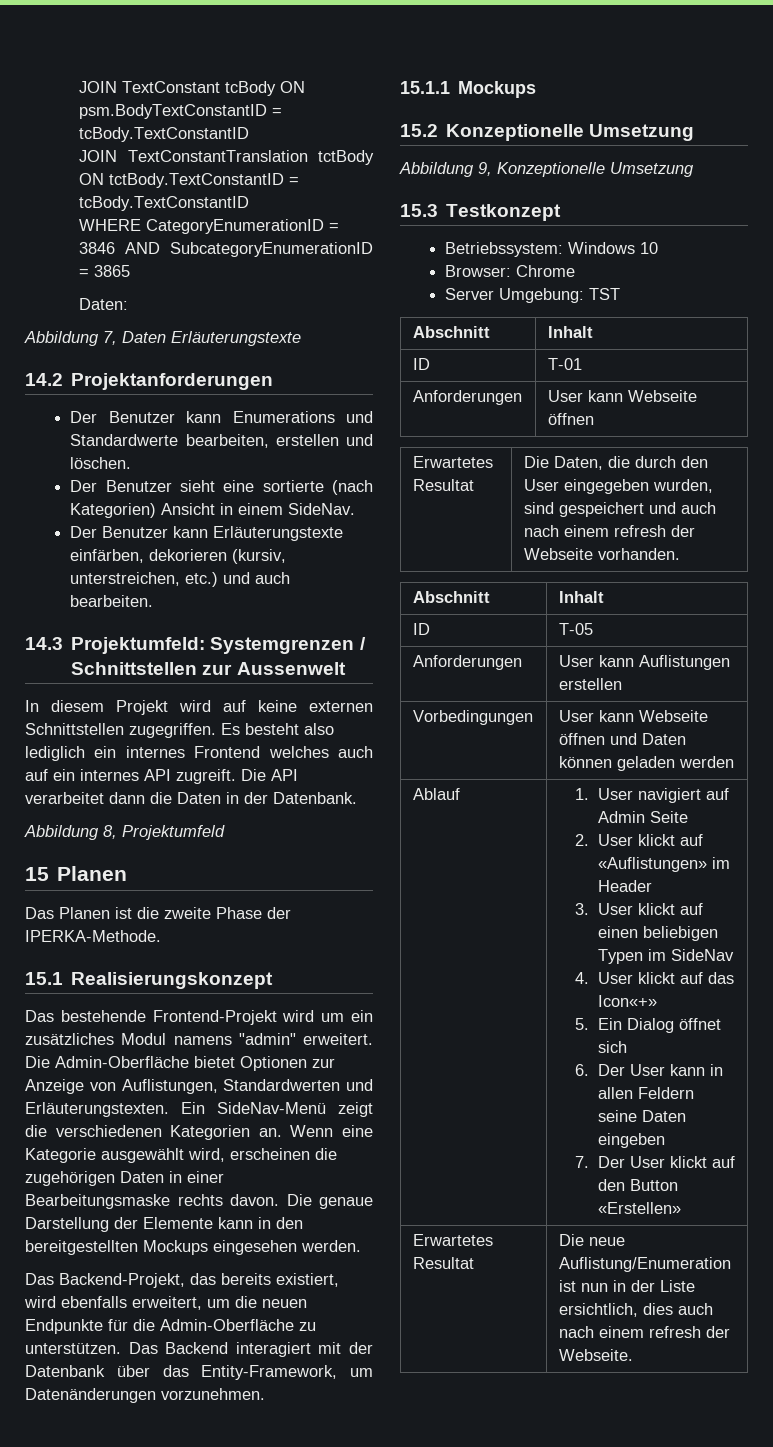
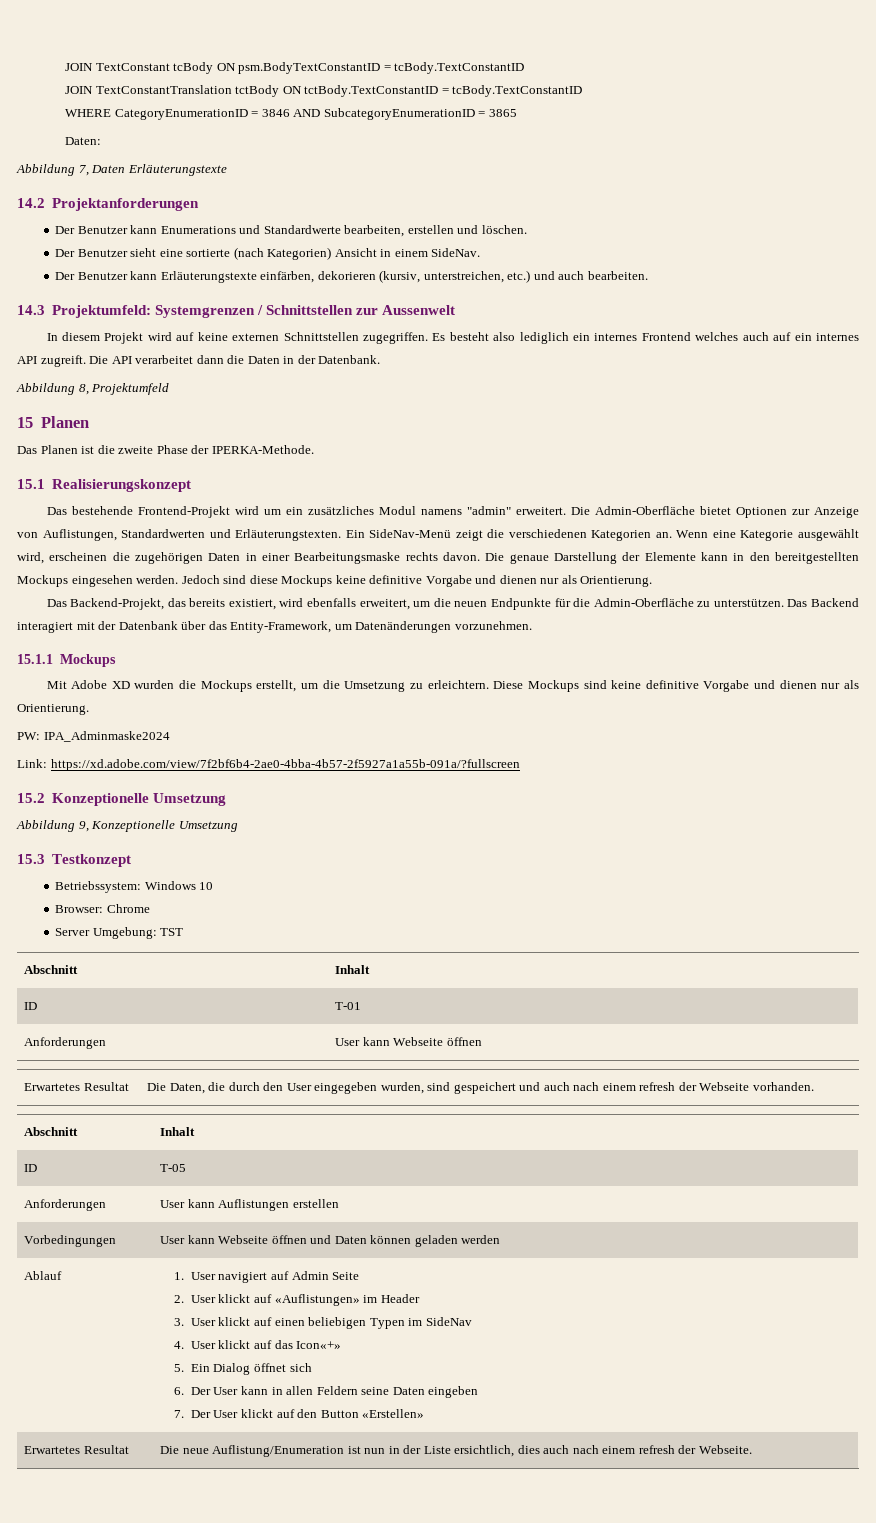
(361, 1246) none -> [181,575,653,587] Jedoch sind diese Mockups keine definitive Vorgabe und dienen nur als Orientierung.
(537, 89) none -> [46,680,860,692] [17,704,89,715] [17,731,170,742] [17,759,520,771] // Mit Adobe XD wurden die Mockups erstellt, um die Umsetzung zu erleichtern. Diese Mockups sind keine definitive Vorgabe und dienen nur als Orientierung. // PW: IPA_Adminmaske2024 // Link: https://xd.adobe.com/view/7f2bf6b4-2ae0-4bba-4b57-2f5927a1a55b-091a/?fullscreen

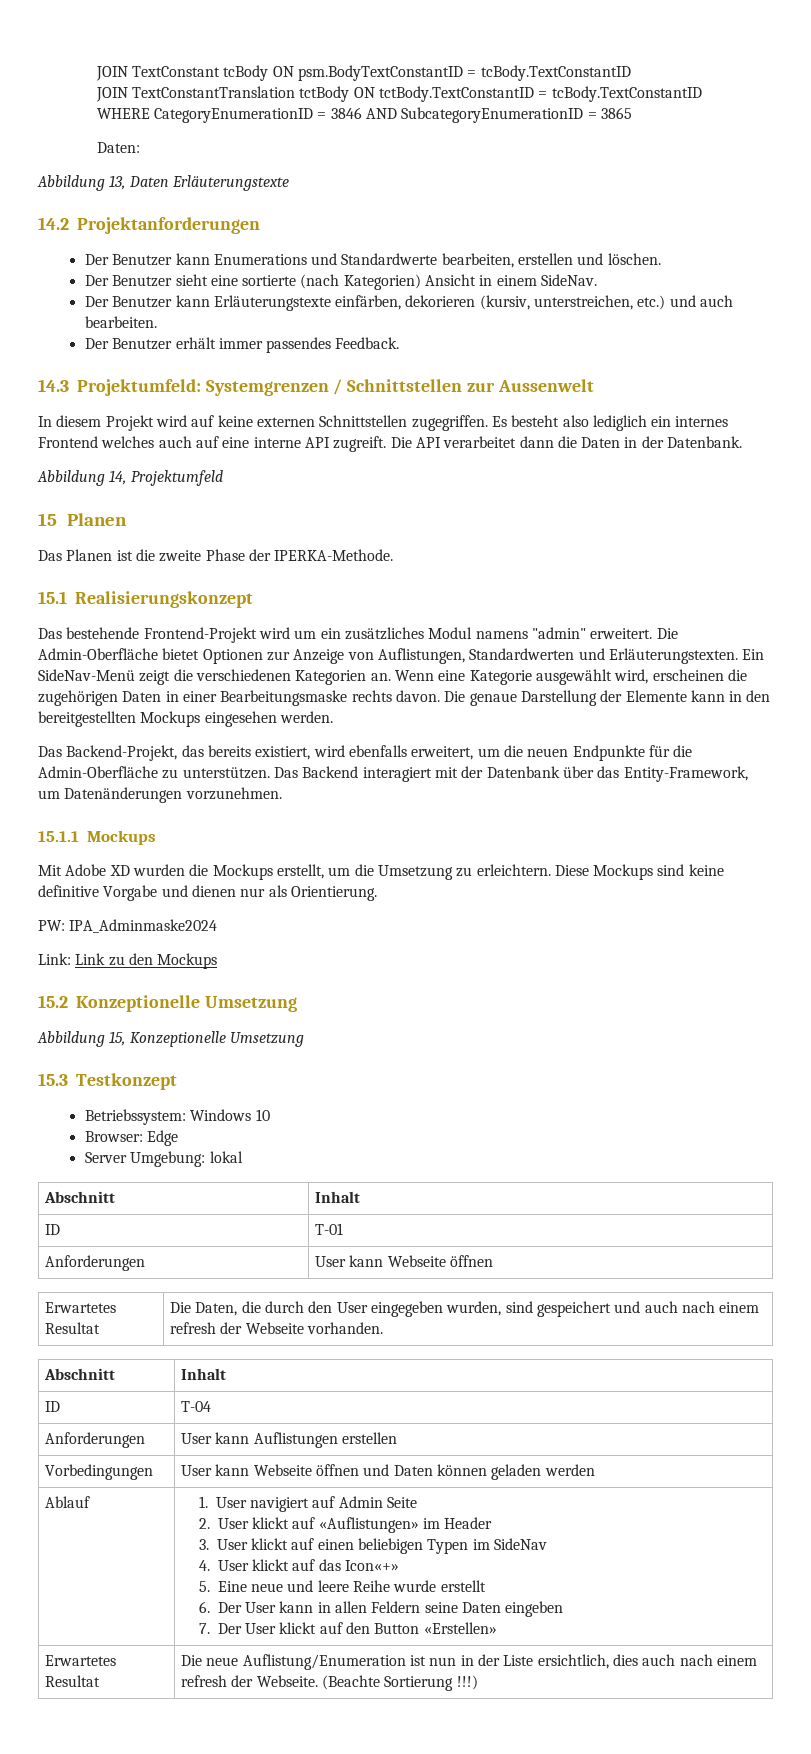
[78,165,89,176] 7, -> [109,175,126,190] 13,
(648, 275) none -> [84,337,400,353] // Der Benutzer erhält immer passendes Feedback.
[794,333,859,341] ein internes -> [222,437,301,448] eine interne
[78,384,89,395] 8, -> [109,470,127,485] 14,
[181,575,653,587] Jedoch sind diese Mockups keine definitive Vorgabe und dienen nur als Orientierung. -> (333, 717) none
[50,759,520,771] https://xd.adobe.com/view/7f2bf6b4-2ae0-4bba-4b57-2f5927a1a55b-091a/?fullscreen -> [75,953,218,969] Link zu den Mockups
[78,821,89,832] 9, -> [109,1031,126,1046] 15,
[106,904,150,913] Chrome -> [147,1130,179,1146] Edge
[160,928,184,936] TST -> [209,1151,243,1163] lokal
[160,1164,187,1172] T-05 -> [181,1401,212,1412] T-04
[190,1363,312,1375] Ein Dialog öffnet sich -> [217,1580,486,1592] Eine neue und leere Reihe wurde erstellt
(752, 1449) none -> [322,1675,478,1691] (Beachte Sortierung !!!)

